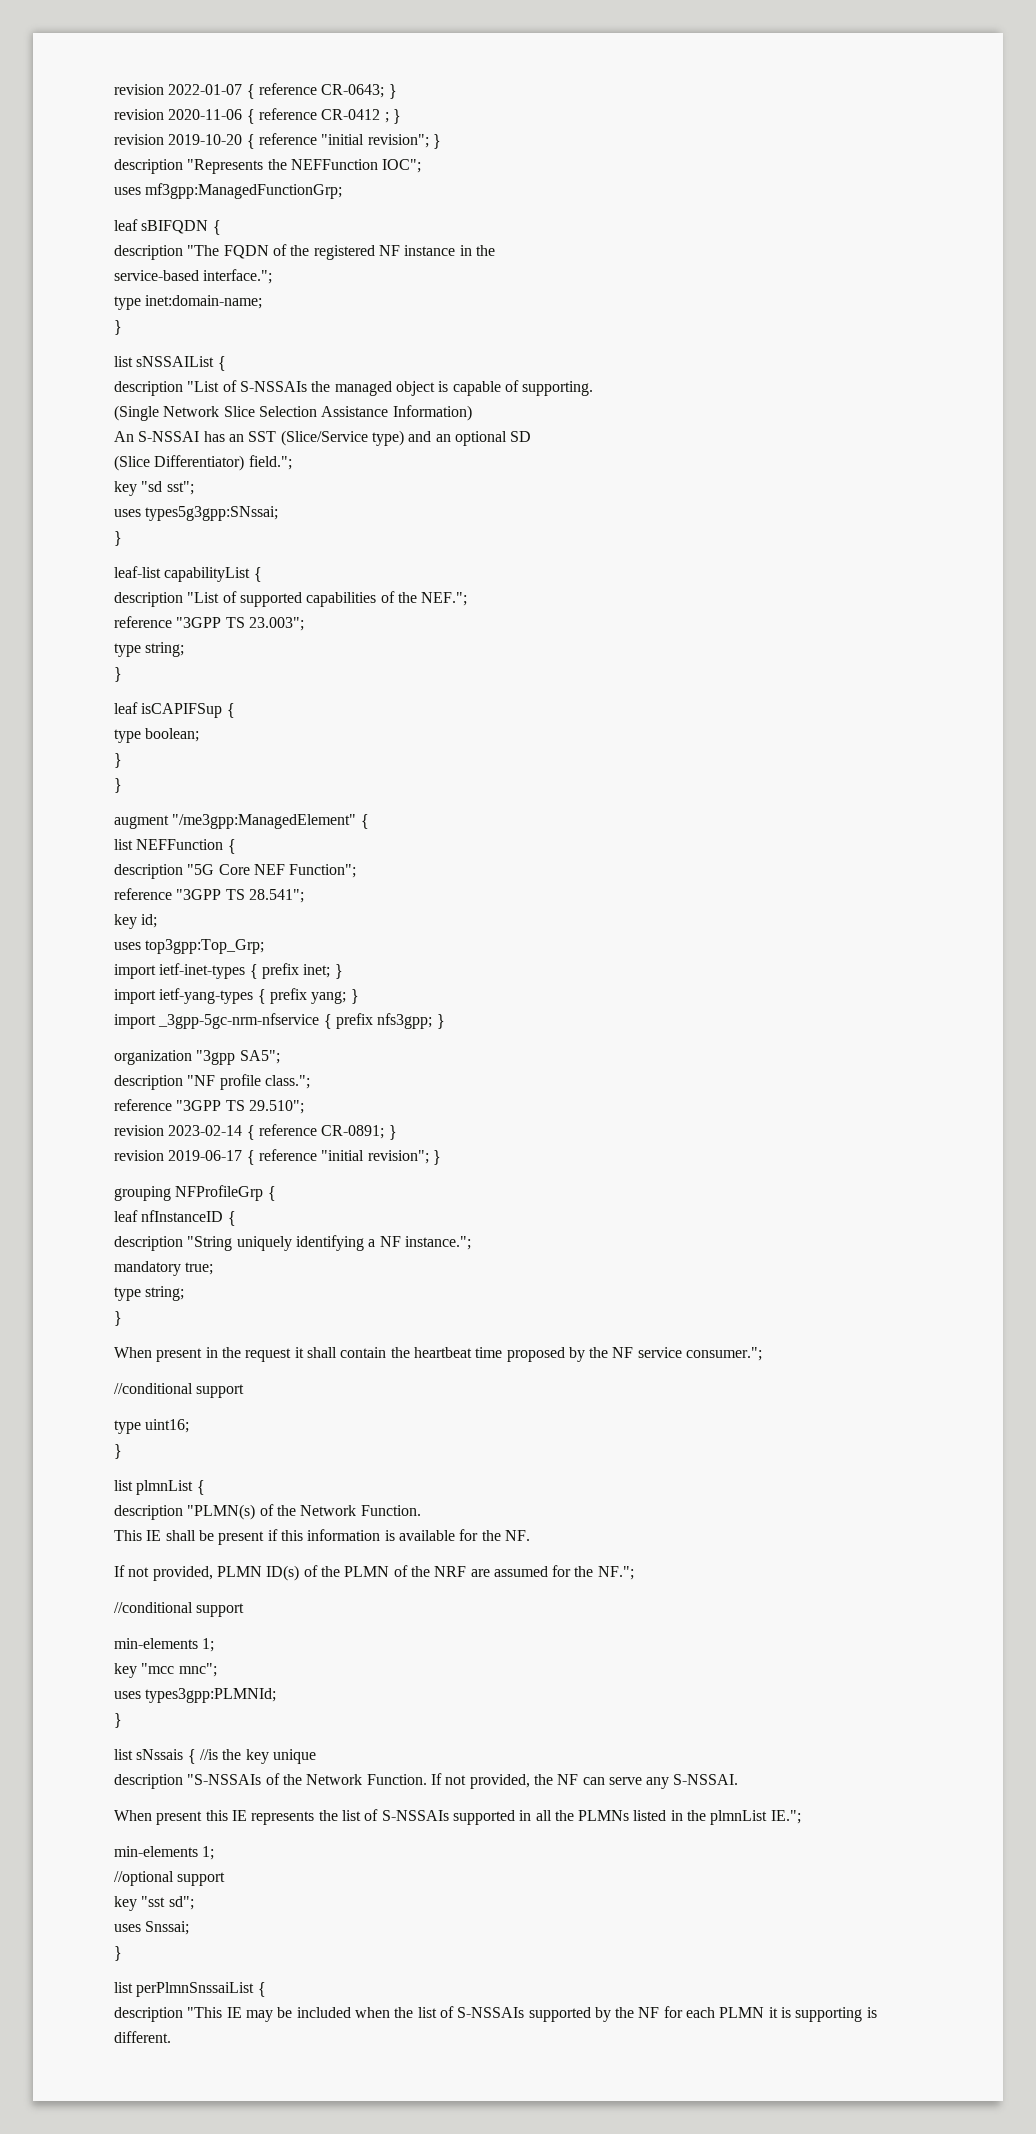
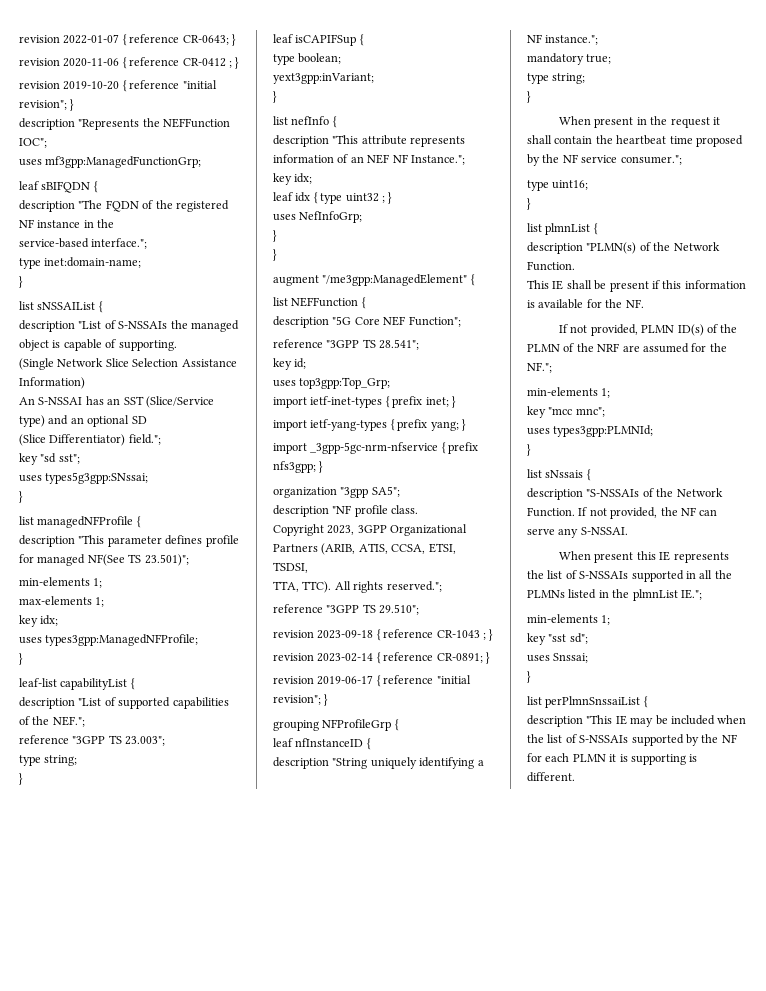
(122, 538) none -> [19,516,141,528] [19,535,239,547] [19,554,189,566] [19,577,103,588] [19,596,105,607] [19,615,59,627] [19,634,199,646] [19,653,23,665] // list managedNFProfile { // description "This parameter defines profile for managed NF(See TS 23.501)"; // min-elements 1; // max-elements 1; // key idx; // uses types3gpp:ManagedNFProfile; // }
(200, 735) none -> [273,73,374,84] [273,91,277,103] [273,116,337,128] [273,135,466,147] [273,154,465,165] [273,173,313,185] [273,192,393,204] [273,211,363,223] // yext3gpp:inVariant; // } // list nefInfo { // description "This attribute represents information of an NEF NF Instance."; // key idx; // leaf idx { type uint32 ; } // uses NefInfoGrp;
[264,1075,310,1089] [114,1099,304,1114] class."; // reference "3GPP TS 29.510"; -> [391,505,419,514] [273,524,468,536] [273,543,456,555] [273,562,308,573] [273,581,442,593] [273,604,420,615] [273,629,494,641] class. // Copyright 2023, 3GPP Organizational Partners (ARIB, ATIS, CCSA, ETSI, TSDSI, // TTA, TTC). All rights reserved."; // reference "3GPP TS 29.510"; // revision 2023-09-18 { reference CR-1043 ; }
[114,1383,245,1398] // //conditional support -> (682, 160) none
[114,1602,245,1617] // //conditional support -> (552, 367) none
[199,1749,316,1764] //is the key unique -> (591, 475) none
[114,1871,226,1886] // //optional support -> (611, 620) none

